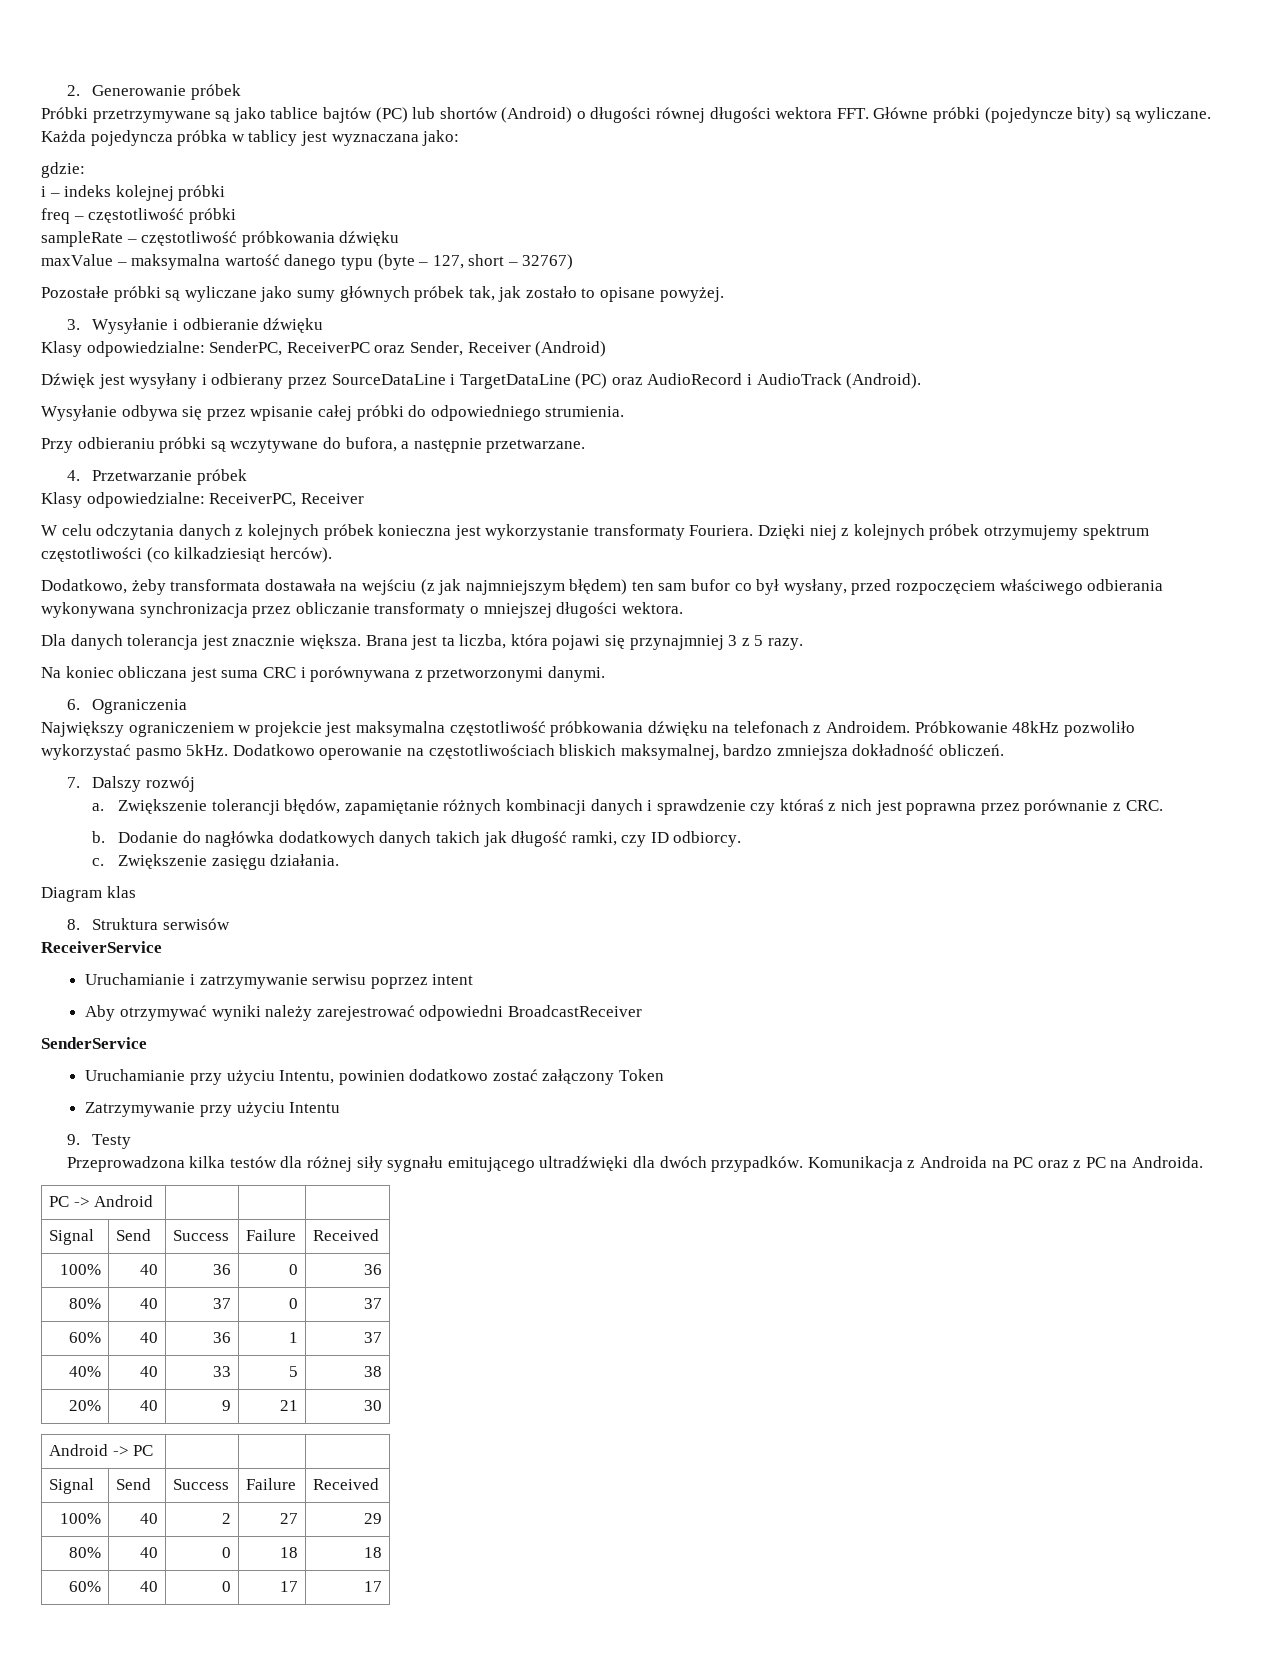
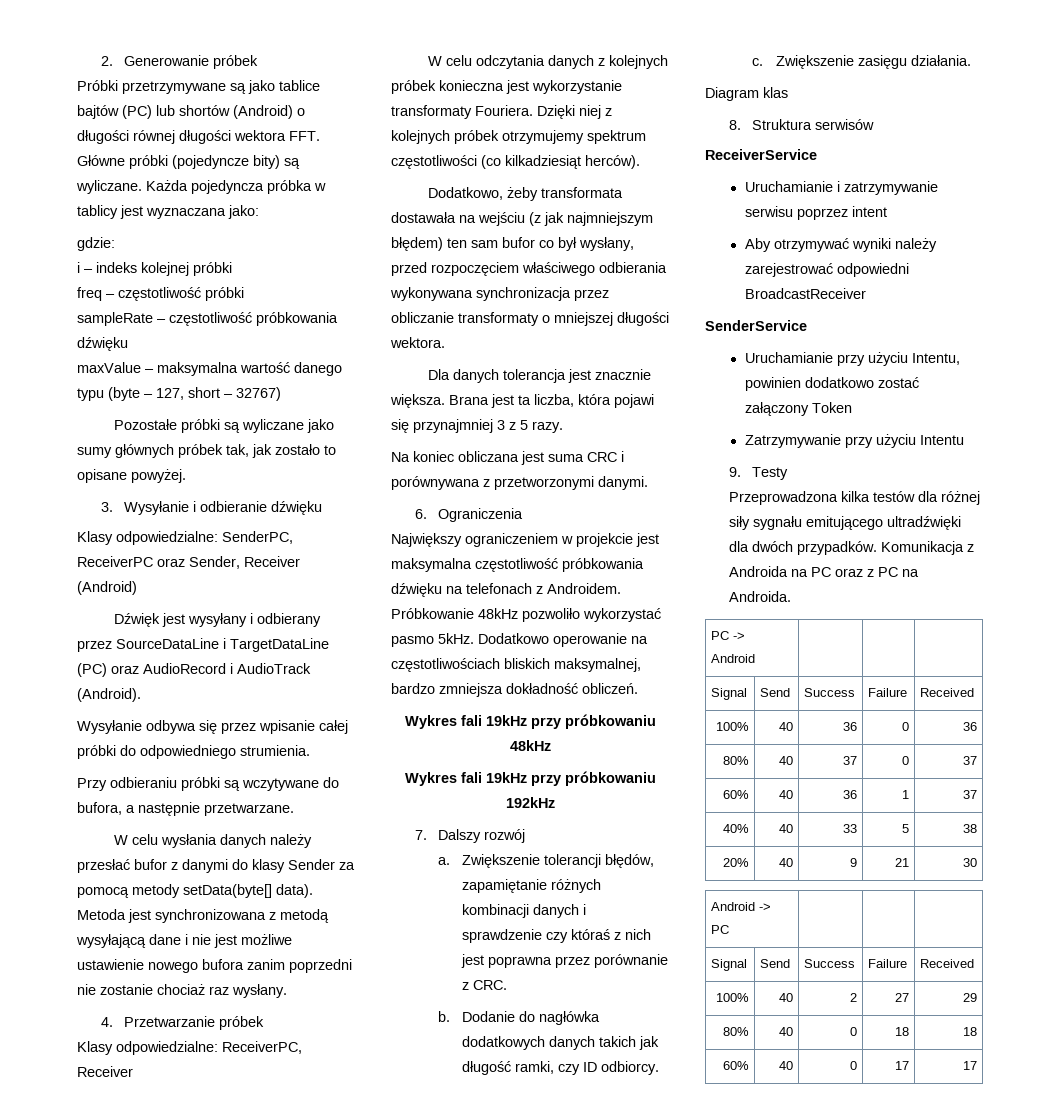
(586, 446) none -> [113,834,312,848] [77,859,355,873] [77,884,313,898] [77,909,329,923] [76,934,292,948] [77,959,352,973] [77,984,287,998] // W celu wysłania danych należy przesłać bufor z danymi do klasy Sender za pomocą metody setData(byte[] data). Metoda jest synchronizowana z metodą wysyłającą dane i nie jest możliwe ustawienie nowego bufora zanim poprzedni nie zostanie chociaż raz wysłany.
(1005, 750) none -> [404,714,656,729] [509,740,551,751] [404,771,656,786] [505,797,555,808] // Wykres fali 19kHz przy próbkowaniu 48kHz // Wykres fali 19kHz przy próbkowaniu 192kHz

